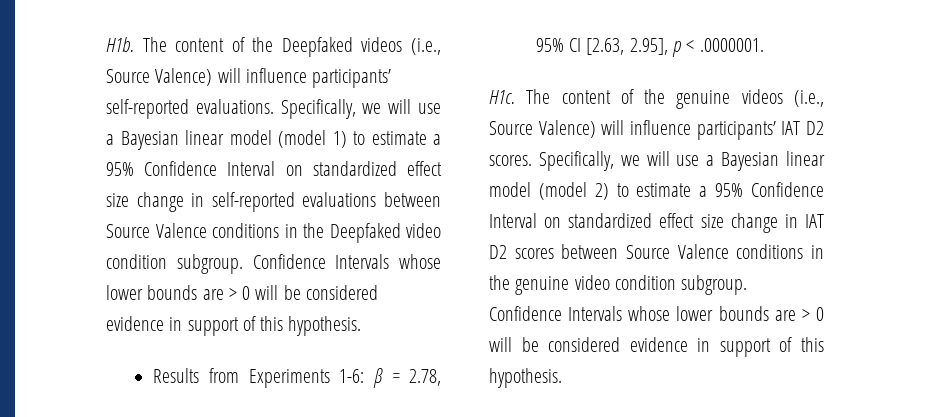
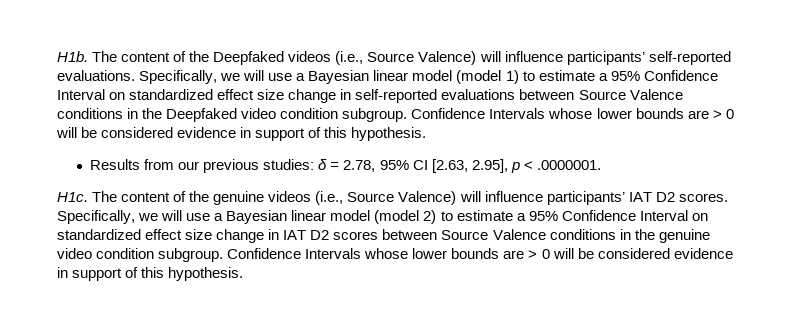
[248,368,384,388] Experiments 1-6: β -> [178,159,328,173] our previous studies: δ

